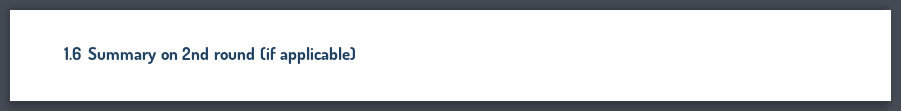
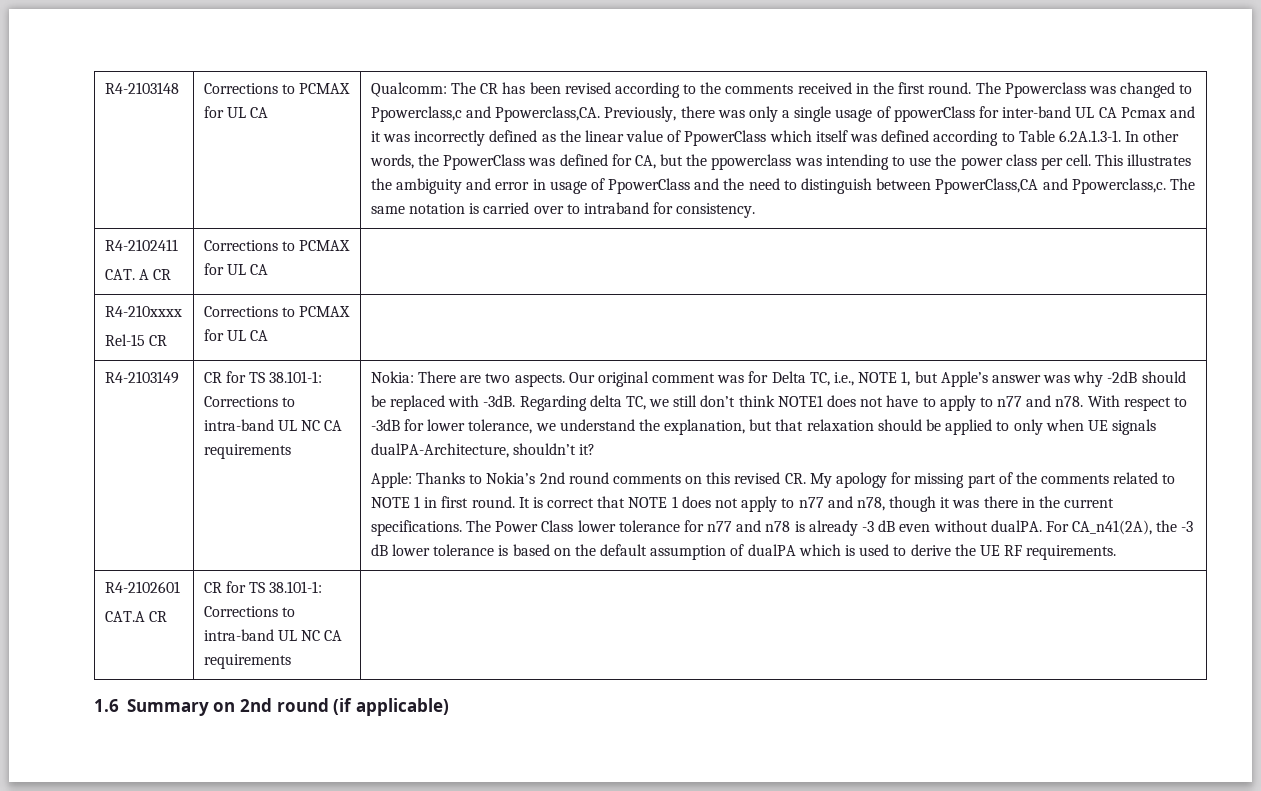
(64, 53) none -> [104,82,179,94] [203,83,351,94] [203,106,269,118] [370,82,1193,98] [370,106,1195,122] [370,130,1180,146] [369,154,1192,170] [370,178,1195,194] [370,202,756,218] [104,239,178,251] [104,269,172,280] [203,240,351,251] [203,263,269,275] [104,305,182,317] [104,334,167,346] [203,306,351,317] [203,329,269,341] [104,371,179,384] [203,371,323,383] [203,396,295,407] [203,419,343,431] [203,444,291,459] [370,371,1186,387] [370,395,1188,411] [370,419,1157,435] [370,443,596,458] [370,472,1176,488] [370,496,1115,512] [370,520,1194,536] [370,544,1117,560] [104,581,180,593] [104,611,167,622] [203,581,323,593] [203,606,295,617] [203,629,343,641] [203,654,291,669] R4-2103148 | Corrections to PCMAX for UL CA | Qualcomm: The CR has been revised according to the comments received in the first round. The Ppowerclass was changed to Ppowerclass,c and Ppowerclass,CA. Previously, there was only a single usage of ppowerClass for inter-band UL CA Pcmax and it was incorrectly defined as the linear value of PpowerClass which itself was defined according to Table 6.2A.1.3-1. In other words, the PpowerClass was defined for CA, but the ppowerclass was intending to use the power class per cell. This illustrates the ambiguity and error in usage of PpowerClass and the need to distinguish between PpowerClass,CA and Ppowerclass,c. The same notation is carried over to intraband for consistency. // R4-2102411 // CAT. A CR | Corrections to PCMAX for UL CA | // R4-210xxxx // Rel-15 CR | Corrections to PCMAX for UL CA | // R4-2103149 | CR for TS 38.101-1: Corrections to intra-band UL NC CA requirements | Nokia: There are two aspects. Our original comment was for Delta TC, i.e., NOTE 1, but Apple’s answer was why -2dB should be replaced with -3dB. Regarding delta TC, we still don’t think NOTE1 does not have to apply to n77 and n78. With respect to -3dB for lower tolerance, we understand the explanation, but that relaxation should be applied to only when UE signals dualPA-Architecture, shouldn’t it? // Apple: Thanks to Nokia’s 2nd round comments on this revised CR. My apology for missing part of the comments related to NOTE 1 in first round. It is correct that NOTE 1 does not apply to n77 and n78, though it was there in the current specifications. The Power Class lower tolerance for n77 and n78 is already -3 dB even without dualPA. For CA_n41(2A), the -3 dB lower tolerance is based on the default assumption of dualPA which is used to derive the UE RF requirements. // R4-2102601 // CAT.A CR | CR for TS 38.101-1: Corrections to intra-band UL NC CA requirements | //

